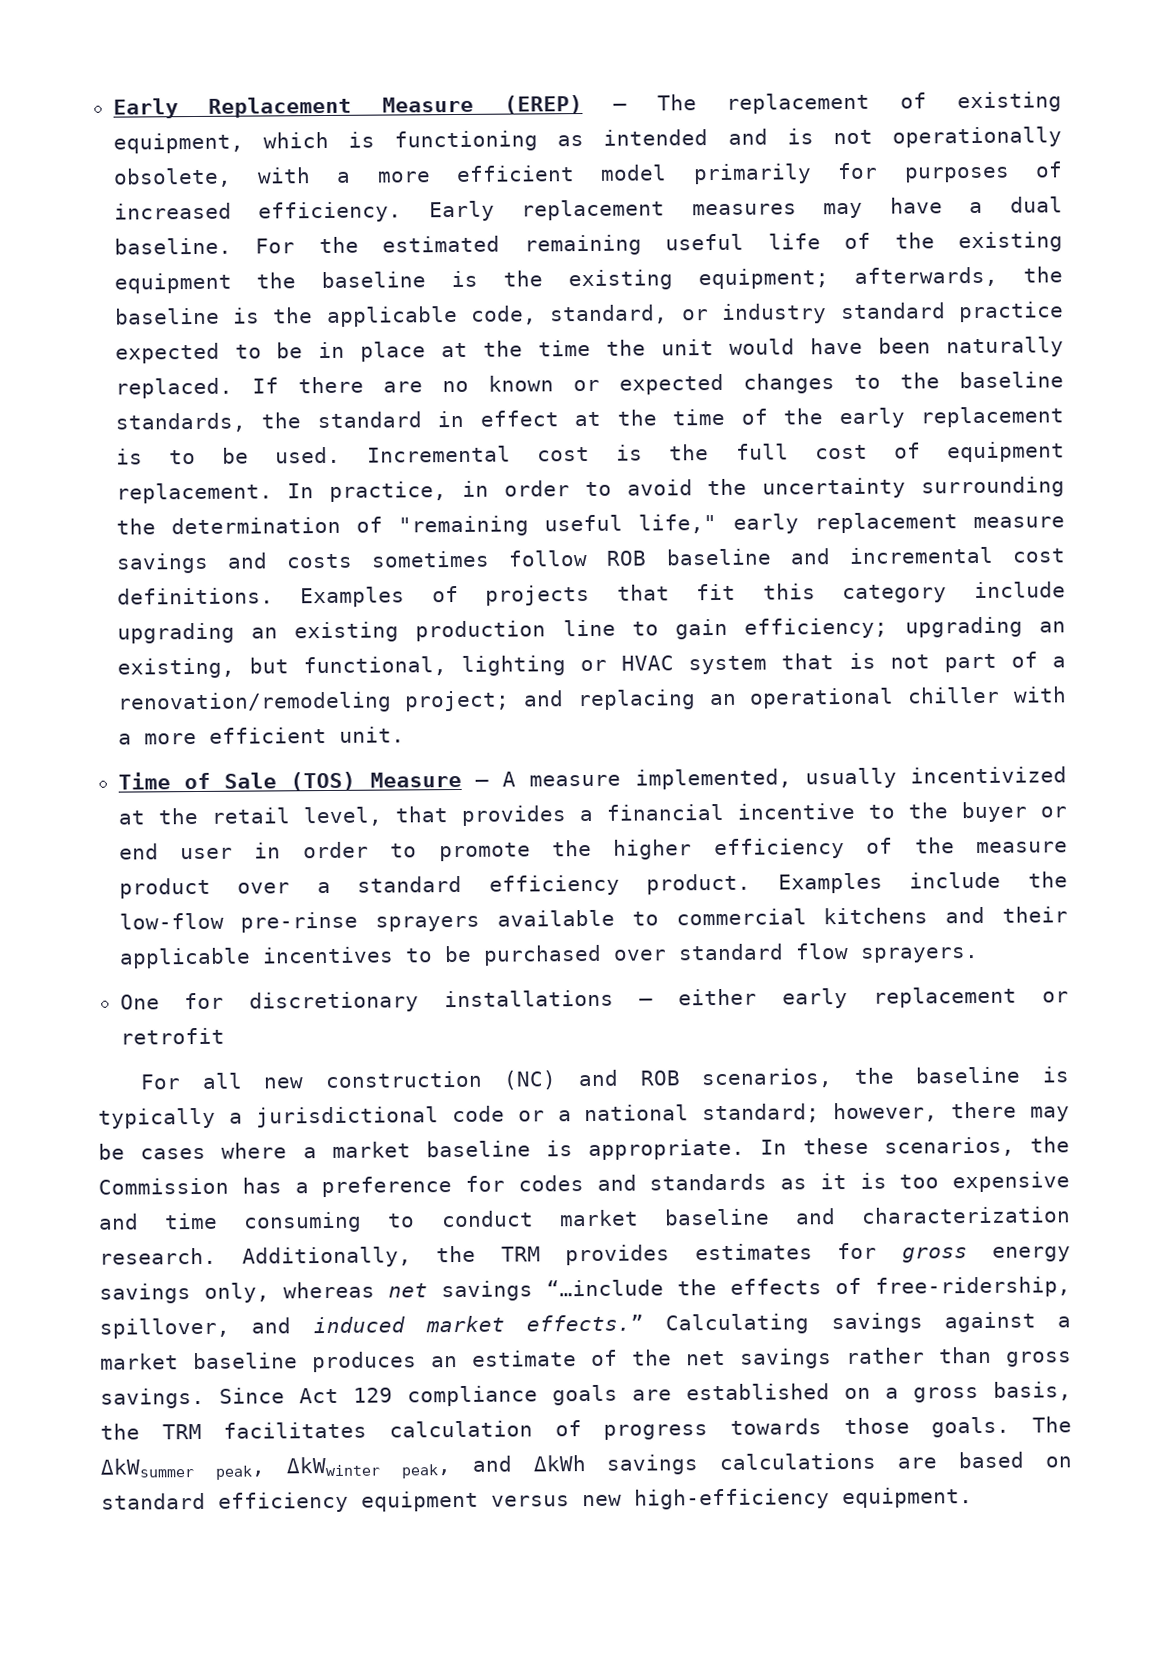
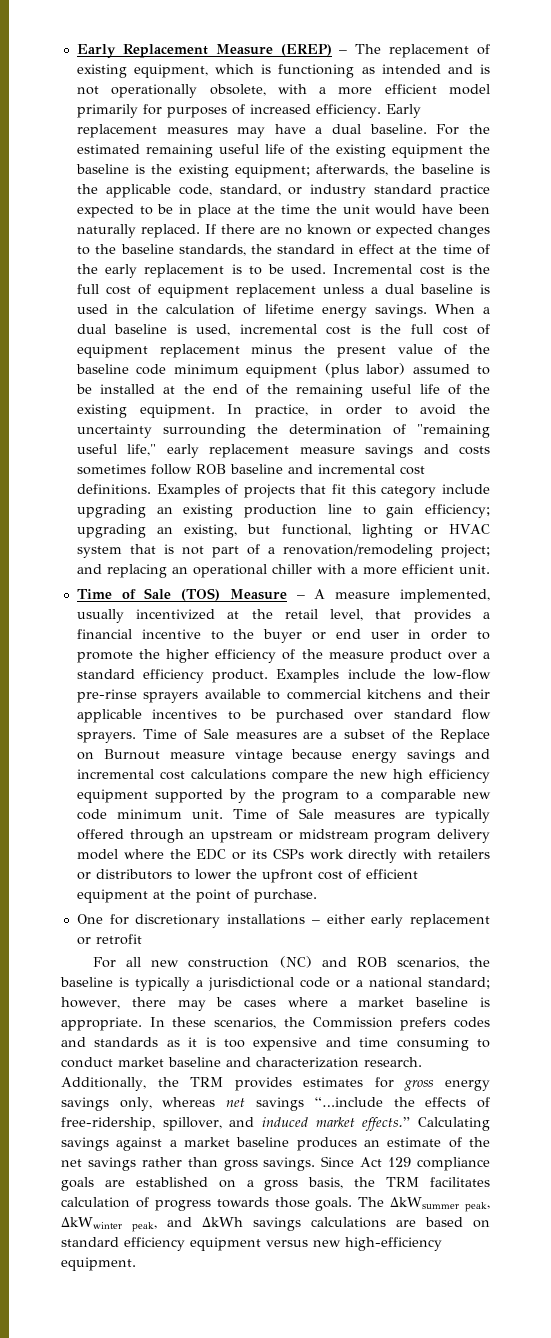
[115,482,273,504] replacement. -> [235,284,490,298] [76,304,491,318] [76,324,490,336] [76,344,491,358] [75,363,491,378] [75,384,490,398] [76,404,215,418] replacement unless a dual baseline is used in the calculation of lifetime energy savings. When a dual baseline is used, incremental cost is the full cost of equipment replacement minus the present value of the baseline code minimum equipment (plus labor) assumed to be installed at the end of the remaining useful life of the existing equipment.
(979, 955) none -> [142,728,490,743] [76,749,490,763] [76,769,490,783] [76,789,492,803] [76,808,491,823] [76,829,490,843] [76,848,491,863] [76,869,418,883] [76,889,317,903] Time of Sale measures are a subset of the Replace on Burnout measure vintage because energy savings and incremental cost calculations compare the new high efficiency equipment supported by the program to a comparable new code minimum unit. Time of Sale measures are typically offered through an upstream or midstream program delivery model where the EDC or its CSPs work directly with retailers or distributors to lower the upfront cost of efficient equipment at the point of purchase.
[241,1175,505,1198] has a preference for -> [400,1017,447,1031] prefers

